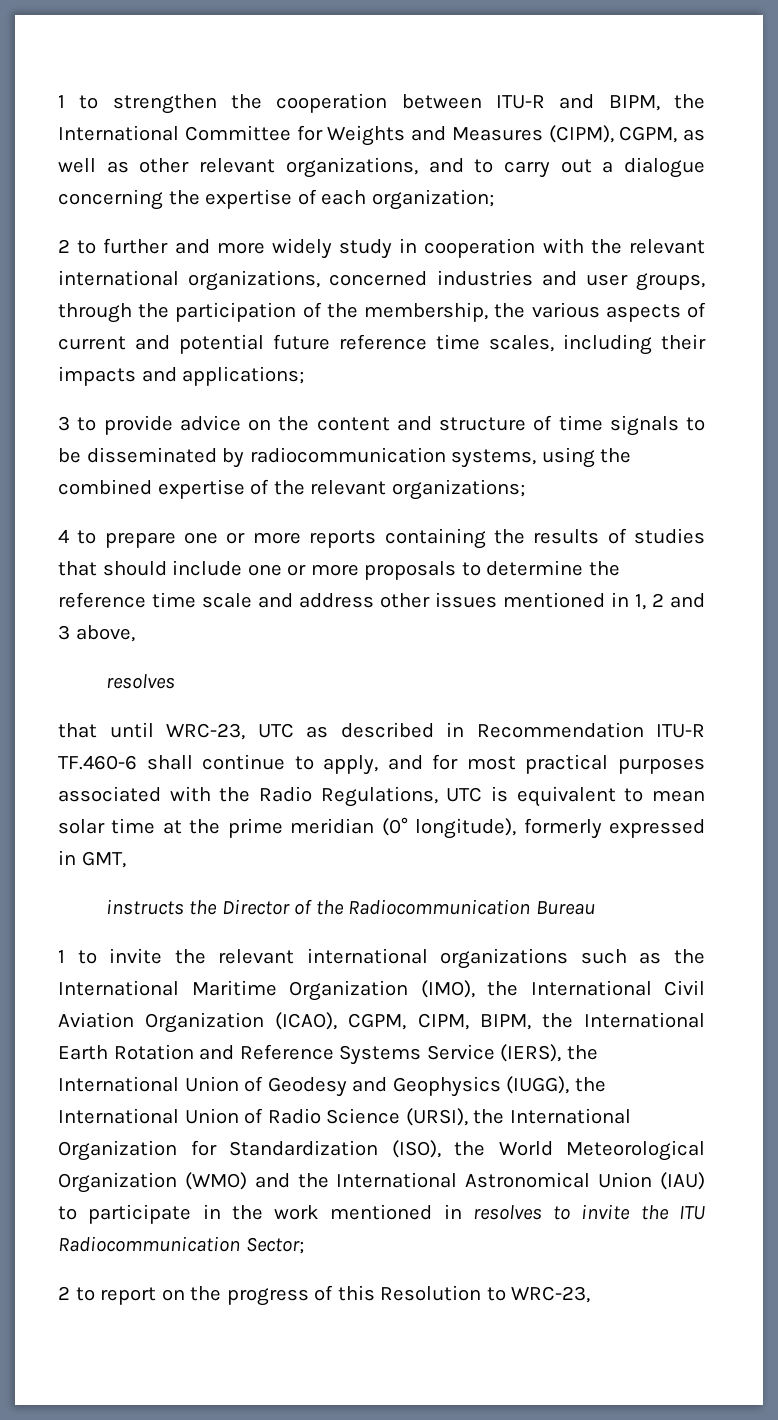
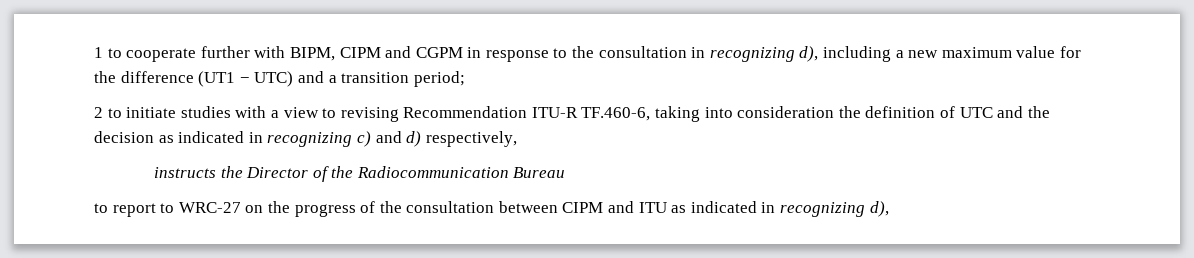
[58,93,705,114] [58,125,705,146] [58,157,705,178] [58,189,494,210] [58,238,705,259] [58,270,705,291] [58,302,706,323] [58,334,706,355] [58,366,305,386] [58,415,705,436] [58,447,632,468] [58,479,525,500] [58,528,706,549] [58,560,620,580] [58,592,705,610] [58,625,135,642] [105,674,175,689] [58,722,705,740] [58,754,705,775] [58,786,705,807] [58,817,706,839] [58,850,126,868] 1 to strengthen the cooperation between ITU-R and BIPM, the International Committee for Weights and Measures (CIPM), CGPM, as well as other relevant organizations, and to carry out a dialogue concerning the expertise of each organization; // 2 to further and more widely study in cooperation with the relevant international organizations, concerned industries and user groups, through the participation of the membership, the various aspects of current and potential future reference time scales, including their impacts and applications; // 3 to provide advice on the content and structure of time signals to be disseminated by radiocommunication systems, using the combined expertise of the relevant organizations; // 4 to prepare one or more reports containing the results of studies that should include one or more proposals to determine the reference time scale and address other issues mentioned in 1, 2 and 3 above, // resolves // that until WRC-23, UTC as described in Recommendation ITU-R TF.460-6 shall continue to apply, and for most practical purposes associated with the Radio Regulations, UTC is equivalent to mean solar time at the prime meridian (0° longitude), formerly expressed in GMT, -> [94,46,1081,62] [94,71,465,87] [94,106,1050,122] [94,131,517,147] 1 to cooperate further with BIPM, CIPM and CGPM in response to the consultation in recognizing d), including a new maximum value for the difference (UT1 − UTC) and a transition period; // 2 to initiate studies with a view to revising Recommendation ITU-R TF.460-6, taking into consideration the definition of UTC and the decision as indicated in recognizing c) and d) respectively,
[58,948,705,969] [58,980,705,1001] [58,1012,705,1033] [58,1044,598,1065] [58,1076,606,1097] [58,1108,631,1126] [58,1140,705,1161] [58,1172,705,1193] [58,1204,705,1224] [58,1236,304,1254] [58,1285,591,1306] 1 to invite the relevant international organizations such as the International Maritime Organization (IMO), the International Civil Aviation Organization (ICAO), CGPM, CIPM, BIPM, the International Earth Rotation and Reference Systems Service (IERS), the International Union of Geodesy and Geophysics (IUGG), the International Union of Radio Science (URSI), the International Organization for Standardization (ISO), the World Meteorological Organization (WMO) and the International Astronomical Union (IAU) to participate in the work mentioned in resolves to invite the ITU Radiocommunication Sector; // 2 to report on the progress of this Resolution to WRC-23, -> [94,201,889,217] to report to WRC-27 on the progress of the consultation between CIPM and ITU as indicated in recognizing d),

